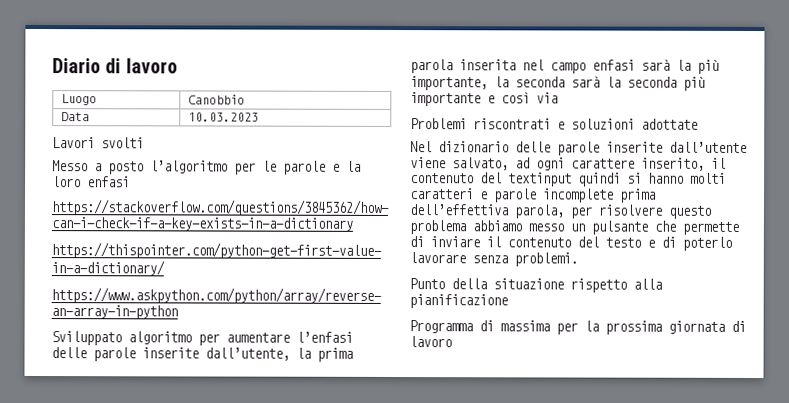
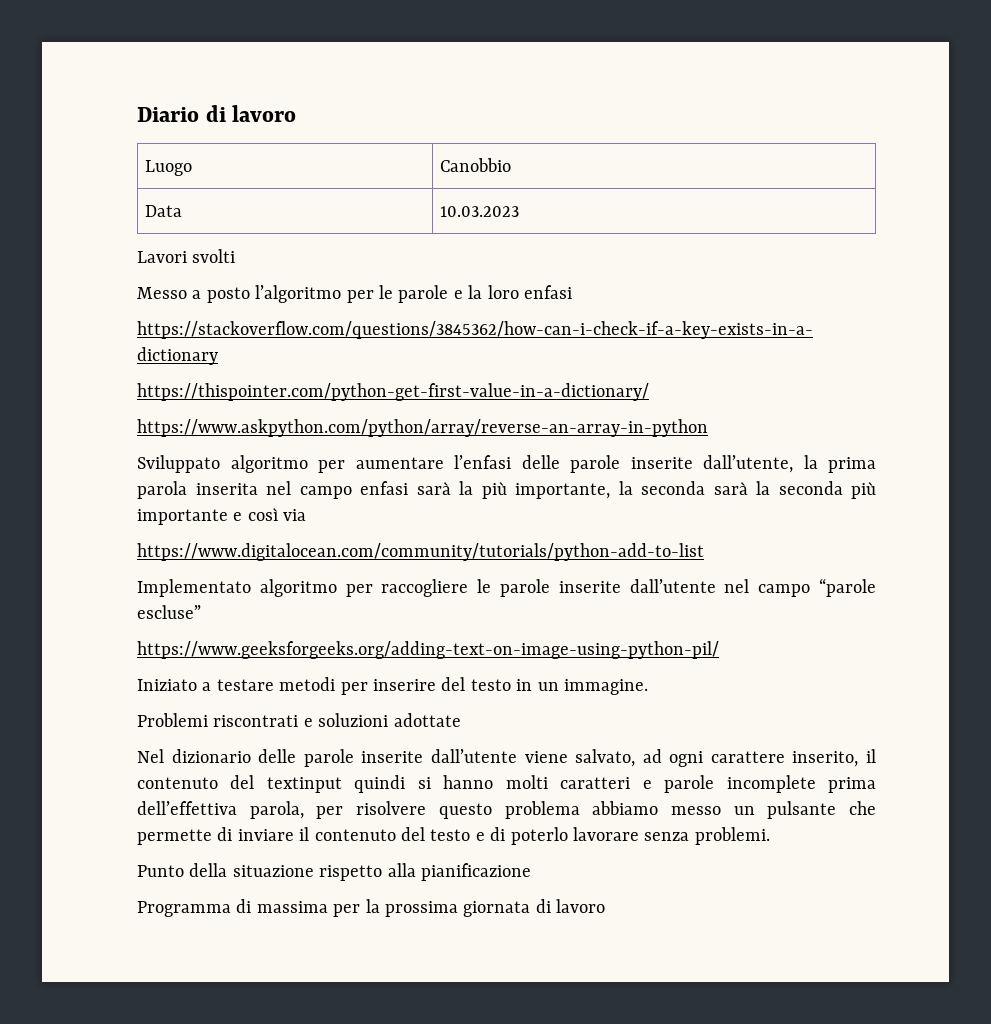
(558, 98) none -> [137,543,704,561] [137,578,876,597] [137,605,201,619] [137,641,719,659] [137,677,648,695] // https://www.digitalocean.com/community/tutorials/python-add-to-list // Implementato algoritmo per raccogliere le parole inserite dall’utente nel campo “parole escluse” // https://www.geeksforgeeks.org/adding-text-on-image-using-python-pil/ // Iniziato a testare metodi per inserire del testo in un immagine.

